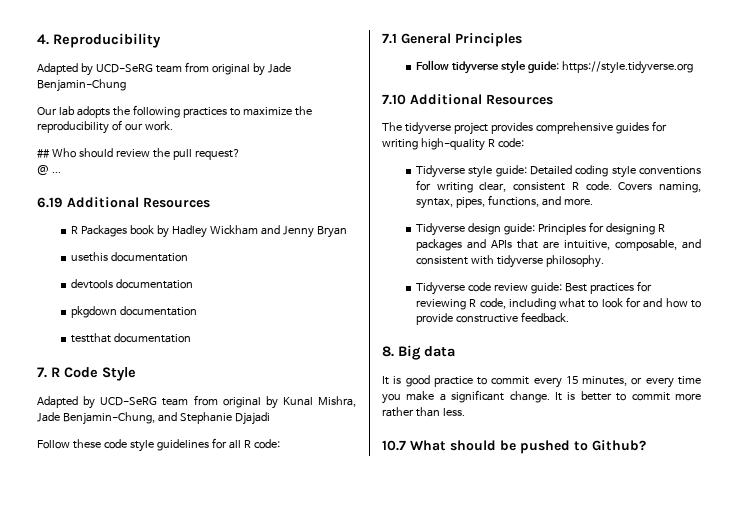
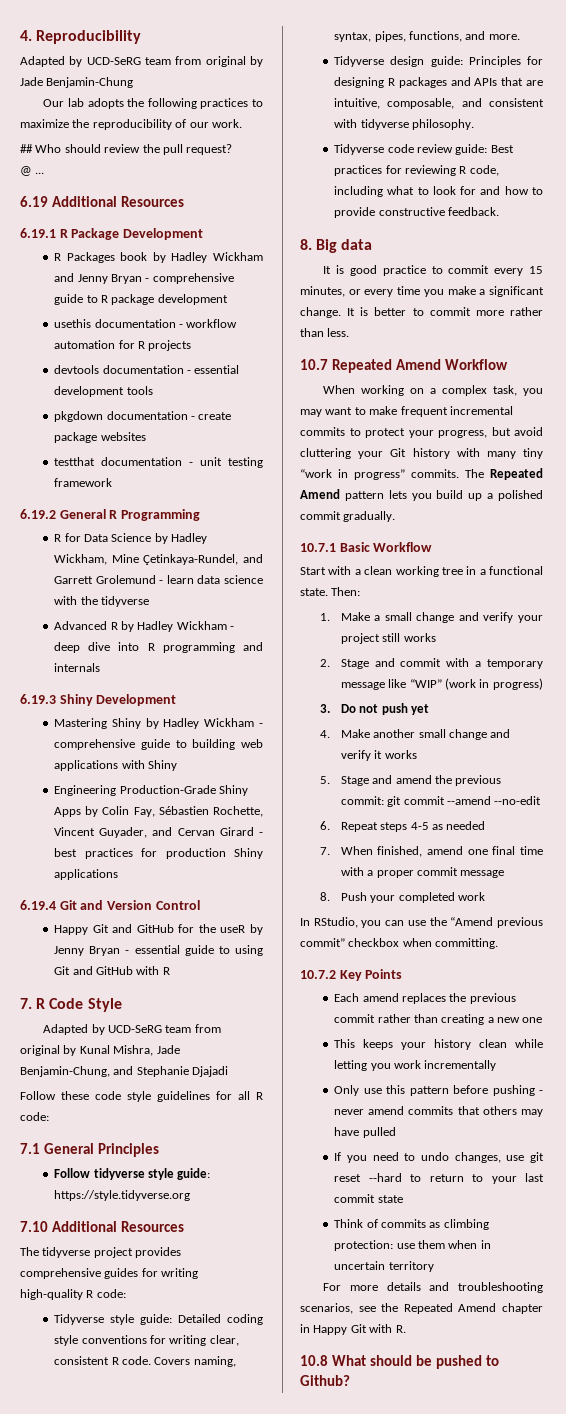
(210, 202) none -> [20,228,203,240] // 6.19.1 R Package Development
[70,252,188,262] [70,279,193,289] [70,306,197,318] [70,333,191,343] // usethis documentation // devtools documentation // pkgdown documentation // testthat documentation -> [145,273,234,284] [54,294,228,305] [54,319,238,328] [54,340,192,351] [54,365,240,374] [54,386,153,397] [54,411,232,422] [54,432,146,443] [54,457,263,468] [54,478,113,487] [20,509,200,521] [54,533,208,544] [54,554,263,565] [54,575,264,584] [54,596,149,607] [54,621,235,632] [54,642,263,653] [54,663,101,672] [20,694,177,706] [54,718,263,729] [54,739,263,750] [54,760,177,771] [54,785,248,796] [54,806,263,817] [54,827,263,838] [54,848,263,859] [54,869,119,880] [20,900,200,910] [54,924,263,935] [54,945,263,956] [54,966,170,975] - comprehensive guide to R package development // usethis documentation - workflow automation for R projects // devtools documentation - essential development tools // pkgdown documentation - create package websites // testthat documentation - unit testing framework // 6.19.2 General R Programming // R for Data Science by Hadley Wickham, Mine Çetinkaya-Rundel, and Garrett Grolemund - learn data science with the tidyverse // Advanced R by Hadley Wickham - deep dive into R programming and internals // 6.19.3 Shiny Development // Mastering Shiny by Hadley Wickham - comprehensive guide to building web applications with Shiny // Engineering Production-Grade Shiny Apps by Colin Fay, Sébastien Rochette, Vincent Guyader, and Cervan Girard - best practices for production Shiny applications // 6.19.4 Git and Version Control // Happy Git and GitHub for the useR by Jenny Bryan - essential guide to using Git and GitHub with R
(406, 445) none -> [331,359,508,373] [323,385,543,396] [300,406,513,417] [300,427,543,438] [300,448,543,459] [300,468,543,480] [300,489,543,501] [300,511,396,522] [300,542,433,552] [300,566,543,577] [300,587,361,596] [320,612,543,623] [340,633,436,644] [320,658,543,669] [340,678,543,690] [320,703,429,715] [320,729,511,740] [340,750,417,761] [320,775,502,786] [340,796,542,807] [320,821,486,832] [320,846,543,857] [340,867,505,878] [320,892,485,903] [300,917,543,928] [300,938,499,949] [300,969,403,981] [334,993,516,1004] [334,1014,543,1025] [334,1039,543,1050] [334,1060,497,1071] [334,1085,543,1096] [334,1106,543,1117] [334,1127,396,1138] [334,1152,544,1163] [334,1173,544,1184] [334,1194,403,1203] [334,1219,489,1230] [334,1240,491,1251] [334,1261,434,1272] [323,1282,543,1293] [300,1303,543,1314] [300,1324,406,1335] [300,1355,328,1366] Repeated Amend Workflow // When working on a complex task, you may want to make frequent incremental commits to protect your progress, but avoid cluttering your Git history with many tiny “work in progress” commits. The Repeated Amend pattern lets you build up a polished commit gradually. // 10.7.1 Basic Workflow // Start with a clean working tree in a functional state. Then: // 1. Make a small change and verify your project still works // 2. Stage and commit with a temporary message like “WIP” (work in progress) // 3. Do not push yet // 4. Make another small change and verify it works // 5. Stage and amend the previous commit: git commit --amend --no-edit // 6. Repeat steps 4-5 as needed // 7. When finished, amend one final time with a proper commit message // 8. Push your completed work // In RStudio, you can use the “Amend previous commit” checkbox when committing. // 10.7.2 Key Points // Each amend replaces the previous commit rather than creating a new one // This keeps your history clean while letting you work incrementally // Only use this pattern before pushing - never amend commits that others may have pulled // If you need to undo changes, use git reset --hard to return to your last commit state // Think of commits as climbing protection: use them when in uncertain territory // For more details and troubleshooting scenarios, see the Repeated Amend chapter in Happy Git with R. // 10.8

